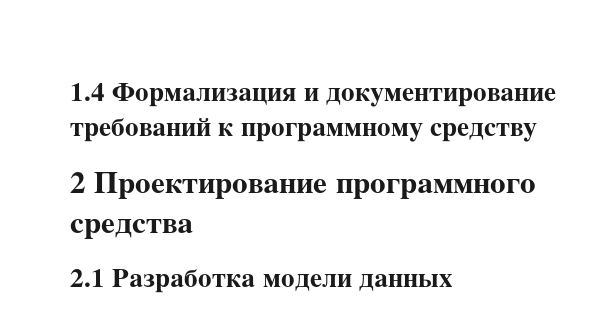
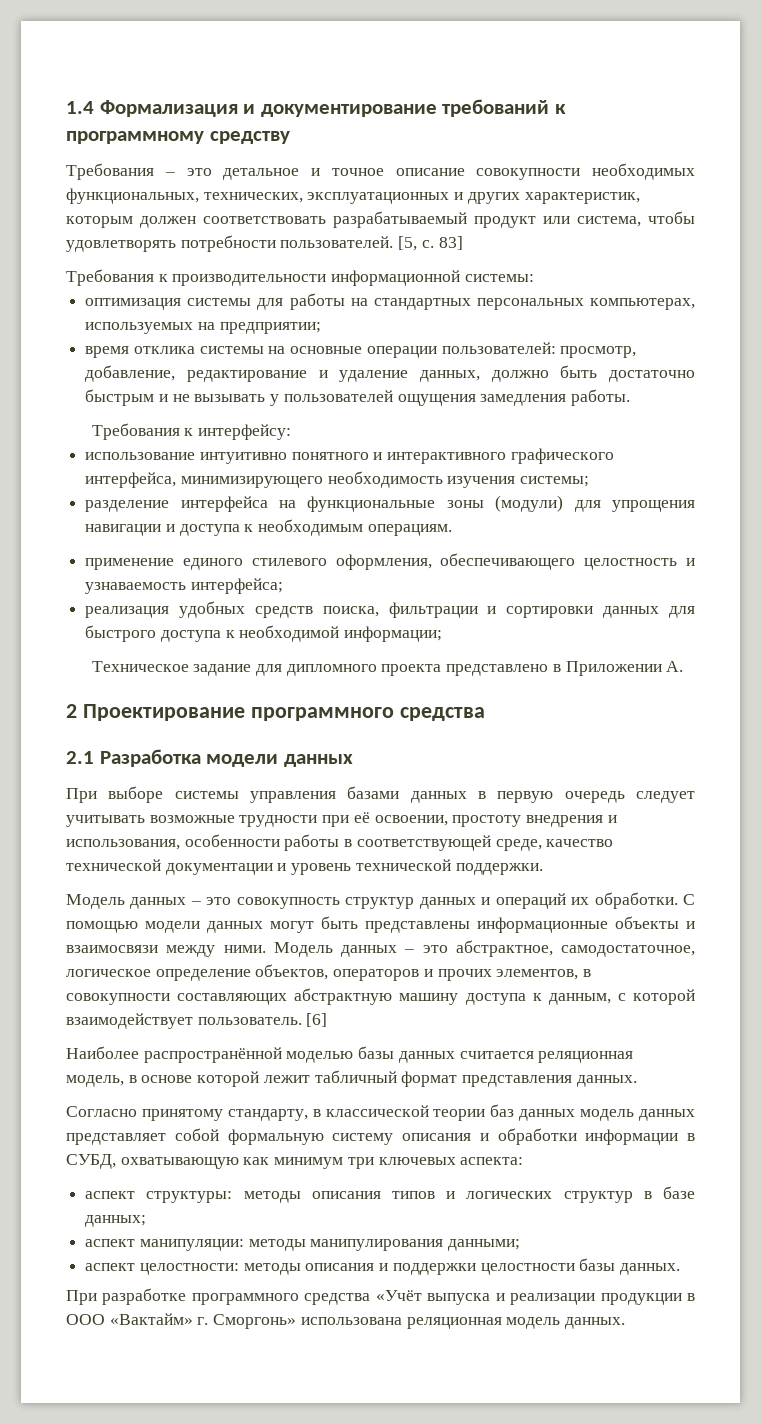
(537, 132) none -> [66,163,695,180] [66,188,640,204] [66,211,695,228] [66,235,463,252] [66,269,534,286] [85,293,696,310] [85,322,321,334] [85,342,637,358] [85,365,696,382] [85,389,631,406] [91,423,292,440] [85,448,614,464] [85,471,590,488] [85,495,696,512] [85,519,452,536] [85,553,695,570] [85,578,283,594] [85,601,695,618] [85,625,443,642] [91,661,684,676] // Требования – это детальное и точное описание совокупности необходимых функциональных, технических, эксплуатационных и других характеристик, которым должен соответствовать разрабатываемый продукт или система, чтобы удовлетворять потребности пользователей. [5, с. 83] // Требования к производительности информационной системы: // оптимизация системы для работы на стандартных персональных компьютерах, используемых на предприятии; // время отклика системы на основные операции пользователей: просмотр, добавление, редактирование и удаление данных, должно быть достаточно быстрым и не вызывать у пользователей ощущения замедления работы. // Требования к интерфейсу: // использование интуитивно понятного и интерактивного графического интерфейса, минимизирующего необходимость изучения системы; // разделение интерфейса на функциональные зоны (модули) для упрощения навигации и доступа к необходимым операциям. // применение единого стилевого оформления, обеспечивающего целостность и узнаваемость интерфейса; // реализация удобных средств поиска, фильтрации и сортировки данных для быстрого доступа к необходимой информации; // Техническое задание для дипломного проекта представлено в Приложении А.
(453, 282) none -> [66,786,695,803] [66,812,617,827] [66,834,614,851] [66,859,543,875] [66,892,695,909] [66,916,695,933] [66,940,695,957] [66,964,592,981] [66,988,695,1005] [66,1013,328,1029] [66,1046,634,1063] [66,1070,637,1087] [66,1104,696,1121] [66,1128,695,1145] [66,1154,524,1169] [85,1186,696,1203] [85,1215,147,1227] [85,1239,521,1251] [85,1258,681,1275] [66,1288,696,1305] [66,1313,626,1329] // При выборе системы управления базами данных в первую очередь следует учитывать возможные трудности при её освоении, простоту внедрения и использования, особенности работы в соответствующей среде, качество технической документации и уровень технической поддержки. // Модель данных – это совокупность структур данных и операций их обработки. С помощью модели данных могут быть представлены информационные объекты и взаимосвязи между ними. Модель данных – это абстрактное, самодостаточное, логическое определение объектов, операторов и прочих элементов, в совокупности составляющих абстрактную машину доступа к данным, с которой взаимодействует пользователь. [6] // Наиболее распространённой моделью базы данных считается реляционная модель, в основе которой лежит табличный формат представления данных. // Согласно принятому стандарту, в классической теории баз данных модель данных представляет собой формальную систему описания и обработки информации в СУБД, охватывающую как минимум три ключевых аспекта: // аспект структуры: методы описания типов и логических структур в базе данных; // аспект манипуляции: методы манипулирования данными; // аспект целостности: методы описания и поддержки целостности базы данных. // При разработке программного средства «Учёт выпуска и реализации продукции в ООО «Вактайм» г. Сморгонь» использована реляционная модель данных.

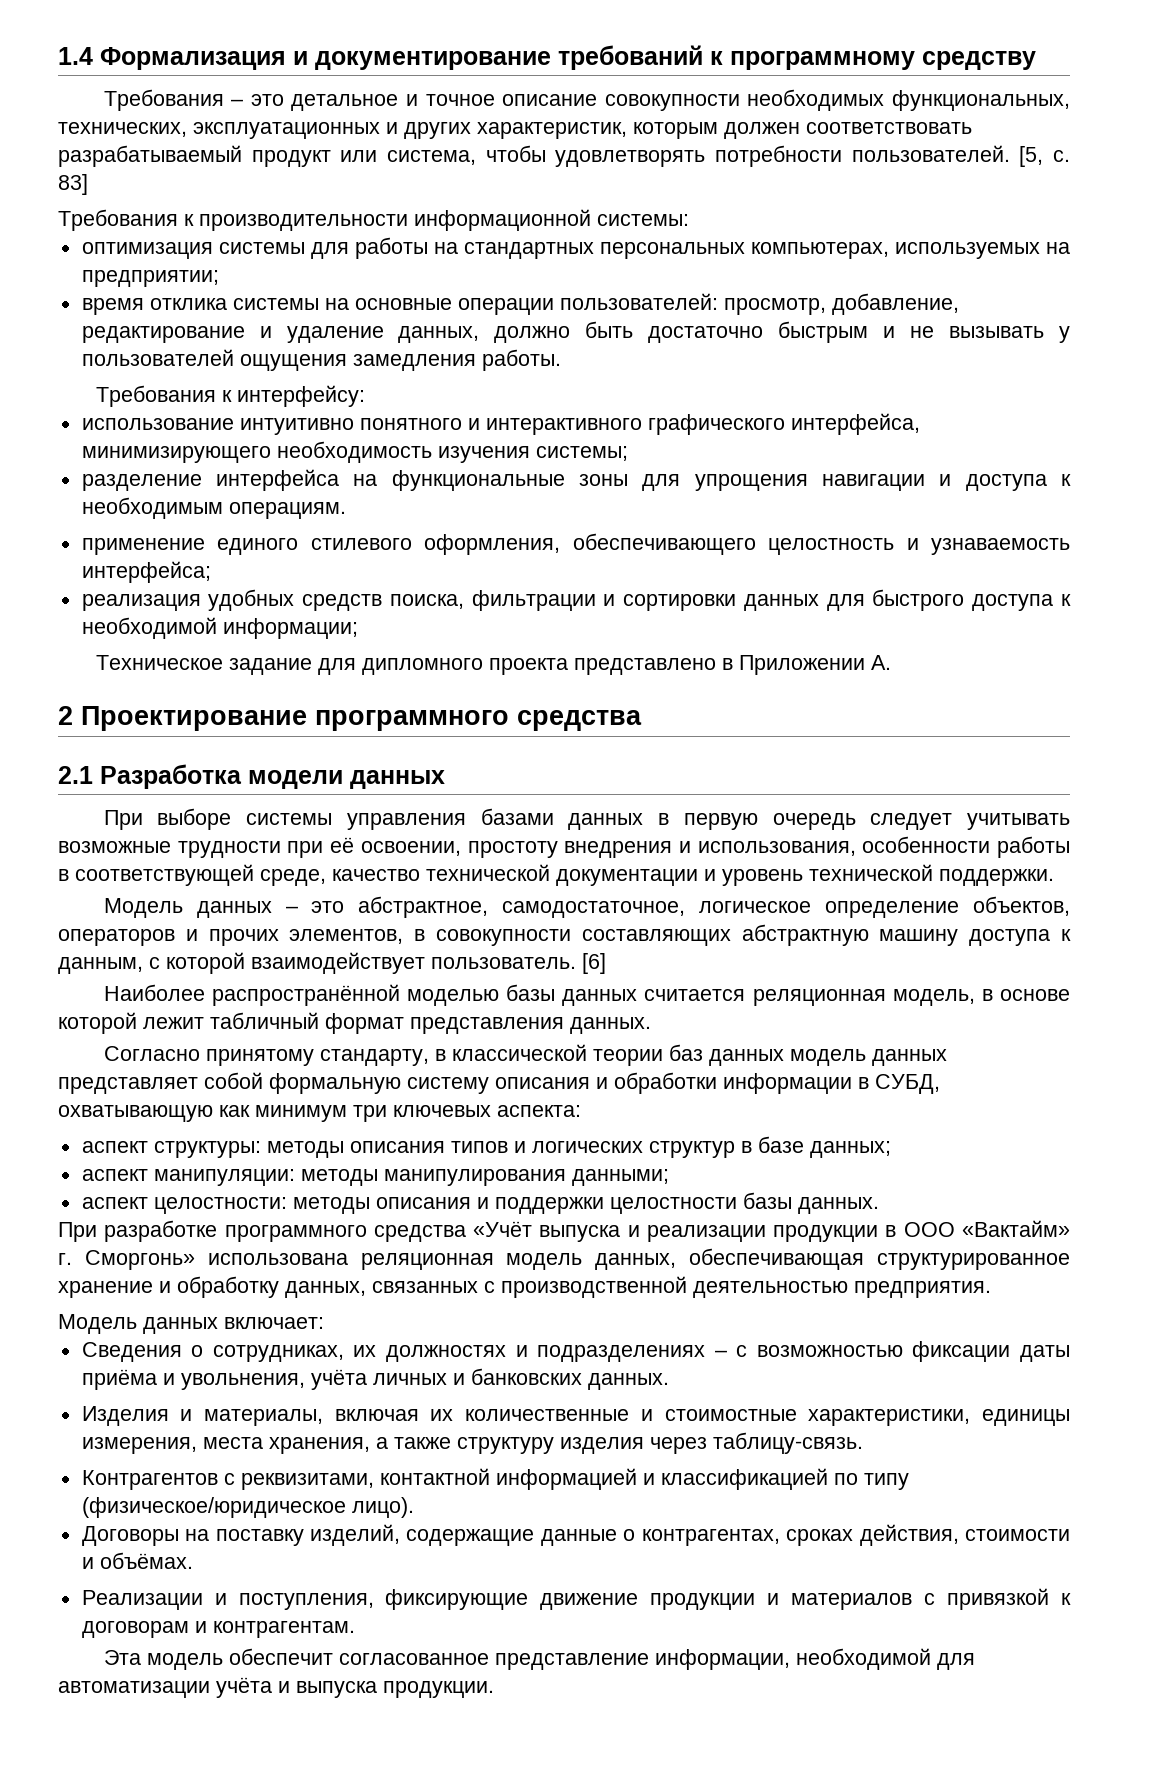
[495,495,564,512] (модули) -> (628, 480) none
[236,892,695,909] [66,916,695,933] [66,942,448,957] совокупность структур данных и операций их обработки. С помощью модели данных могут быть представлены информационные объекты и взаимосвязи между ними. Модель данных – это -> (345, 907) none
[565,1317,626,1329] данных. -> [595,1248,1070,1270] [58,1276,991,1298] [58,1314,324,1334] [81,1341,1071,1362] [81,1368,669,1390] [81,1406,1070,1426] [81,1432,863,1454] [81,1468,909,1490] [81,1497,414,1518] [81,1524,1070,1546] [81,1552,193,1569] [81,1588,1071,1610] [81,1621,355,1638] [103,1648,975,1670] [58,1677,494,1698] данных, обеспечивающая структурированное хранение и обработку данных, связанных с производственной деятельностью предприятия. // Модель данных включает: // Сведения о сотрудниках, их должностях и подразделениях – с возможностью фиксации даты приёма и увольнения, учёта личных и банковских данных. // Изделия и материалы, включая их количественные и стоимостные характеристики, единицы измерения, места хранения, а также структуру изделия через таблицу-связь. // Контрагентов с реквизитами, контактной информацией и классификацией по типу (физическое/юридическое лицо). // Договоры на поставку изделий, содержащие данные о контрагентах, сроках действия, стоимости и объёмах. // Реализации и поступления, фиксирующие движение продукции и материалов с привязкой к договорам и контрагентам. // Эта модель обеспечит согласованное представление информации, необходимой для автоматизации учёта и выпуска продукции.

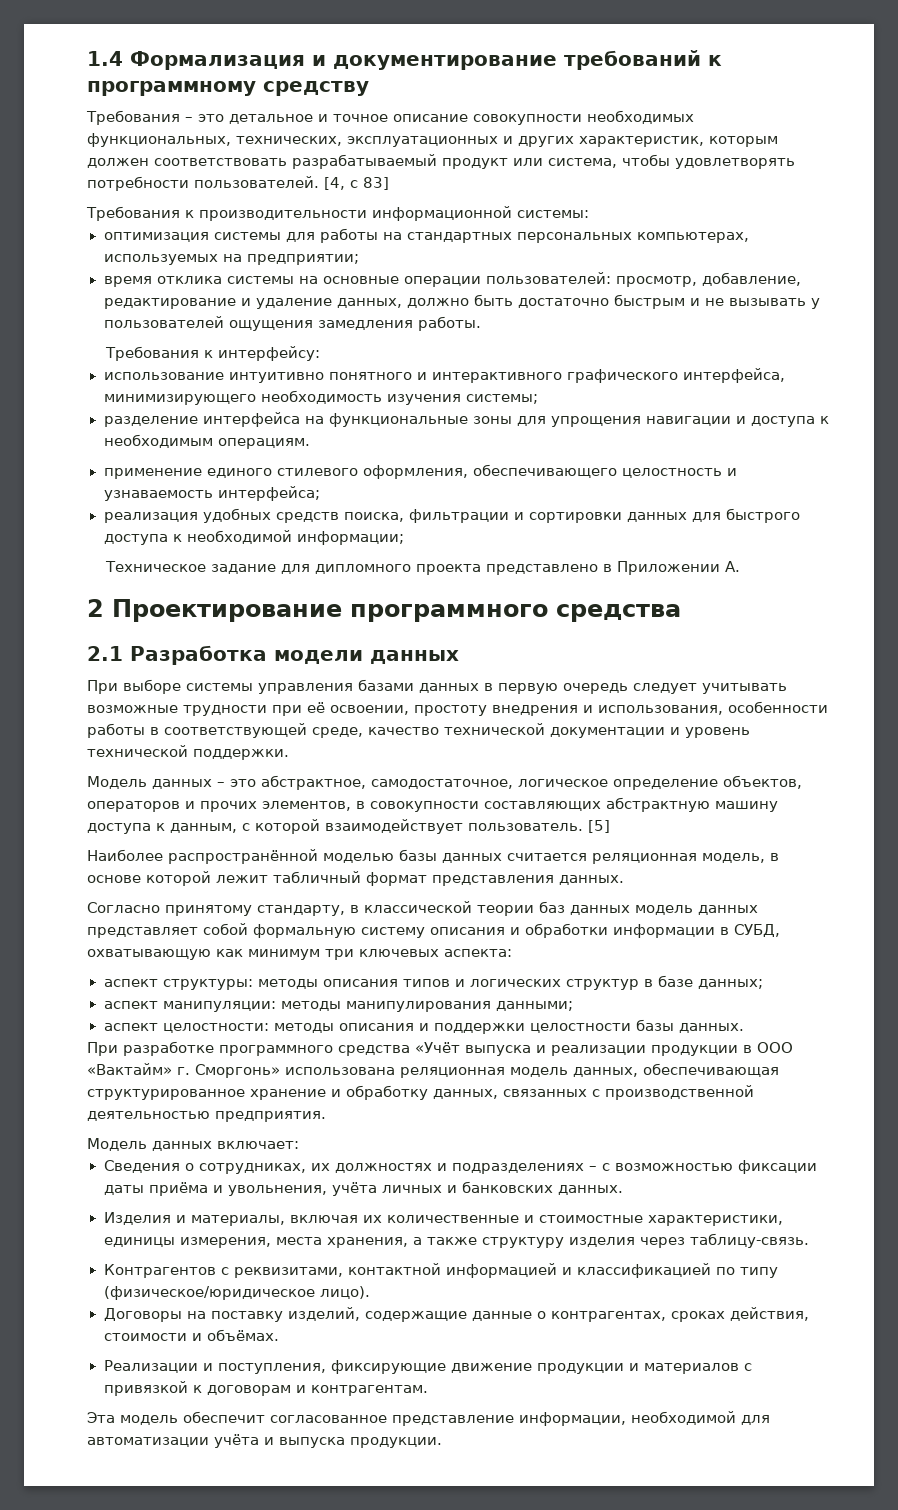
[1019,146,1070,167] [5, с. -> [324,177,358,190] [4, с
[582,953,606,974] [6] -> [588,820,610,833] [5]

